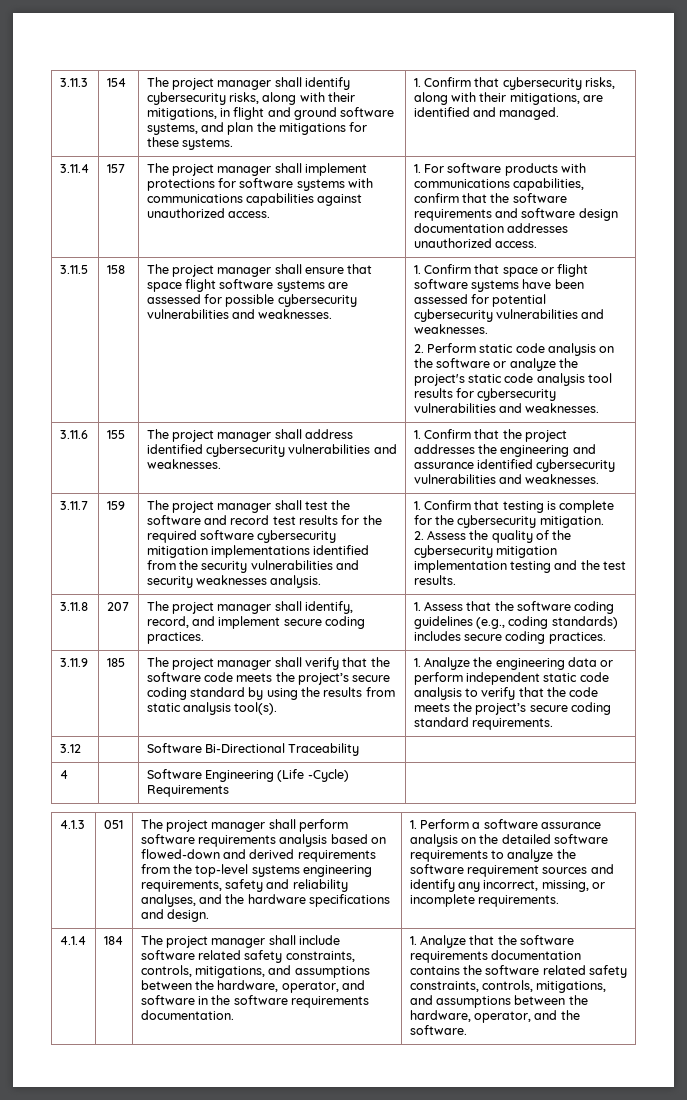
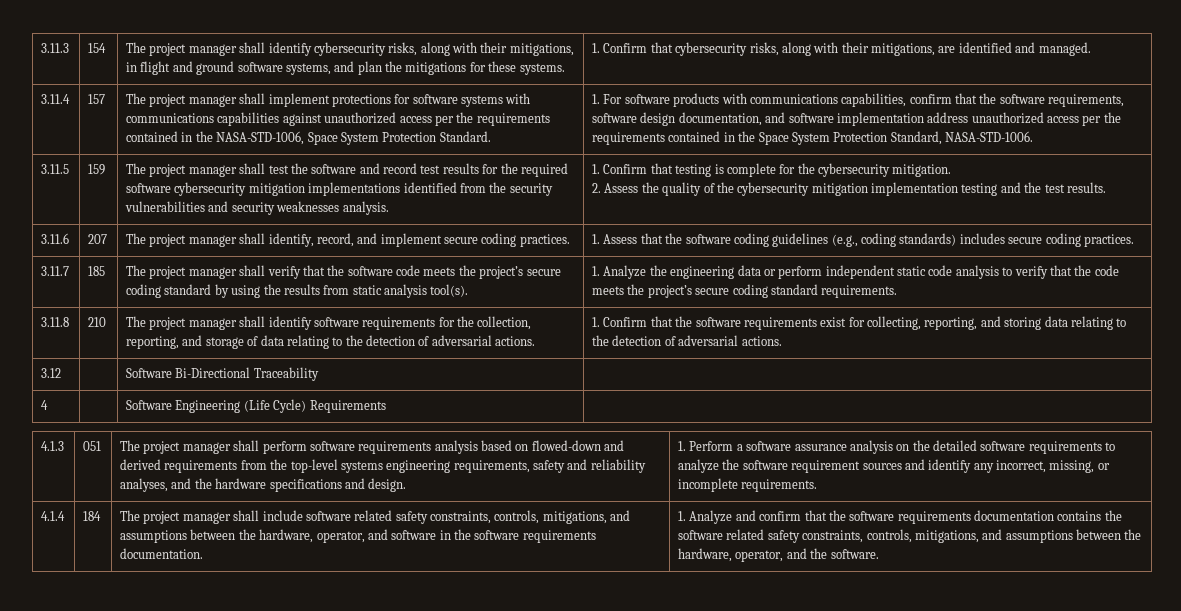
[227,211,270,218] access. -> [399,112,550,126] [126,131,491,145] access per the requirements contained in the NASA-STD-1006, Space System Protection Standard.
[413,208,618,221] [413,223,568,233] [413,238,537,248] [59,265,88,274] [106,265,125,274] [146,264,373,277] [146,279,349,292] [146,294,357,307] [146,309,333,319] [413,264,589,277] [413,279,584,292] [413,294,547,307] [413,309,605,322] [413,324,488,334] [413,343,615,356] [413,358,579,371] [413,373,613,386] [413,388,557,401] [413,403,600,413] [59,430,88,439] [106,430,125,439] [146,429,354,442] [146,444,397,457] [146,459,221,469] [413,429,568,442] [413,444,596,457] [413,459,616,472] [413,474,600,484] [59,501,88,510] requirements and software design documentation addresses unauthorized access. // 3.11.5 | 158 | The project manager shall ensure that space flight software systems are assessed for possible cybersecurity vulnerabilities and weaknesses. | 1. Confirm that space or flight software systems have been assessed for potential cybersecurity vulnerabilities and weaknesses. // 2. Perform static code analysis on the software or analyze the project's static code analysis tool results for cybersecurity vulnerabilities and weaknesses. // 3.11.6 | 155 | The project manager shall address identified cybersecurity vulnerabilities and weaknesses. | 1. Confirm that the project addresses the engineering and assurance identified cybersecurity vulnerabilities and weaknesses. // 3.11.7 -> [1048,94,1125,107] [592,112,1121,126] [592,131,1034,145] [41,164,70,174] requirements, software design documentation, and software implementation address unauthorized access per the requirements contained in the Space System Protection Standard, NASA-STD-1006. // 3.11.5
[59,602,88,611] 3.11.8 -> [41,233,70,244] 3.11.6
[59,658,88,667] 3.11.9 -> [41,266,70,276] 3.11.7
(553, 724) none -> [41,317,70,327] [88,317,107,327] [126,316,532,330] [126,335,536,349] [592,316,1127,330] [592,335,782,346] // 3.11.8 | 210 | The project manager shall identify software requirements for the collection, reporting, and storage of data relating to the detection of adversarial actions. | 1. Confirm that the software requirements exist for collecting, reporting, and storing data relating to the detection of adversarial actions.
[307,769,349,782] -Cycle) -> [273,399,307,413] Cycle)
(466, 941) none -> [735,510,802,521] and confirm

